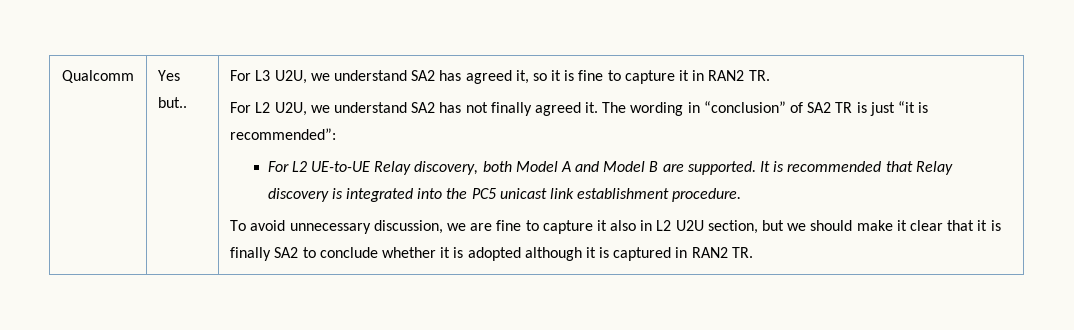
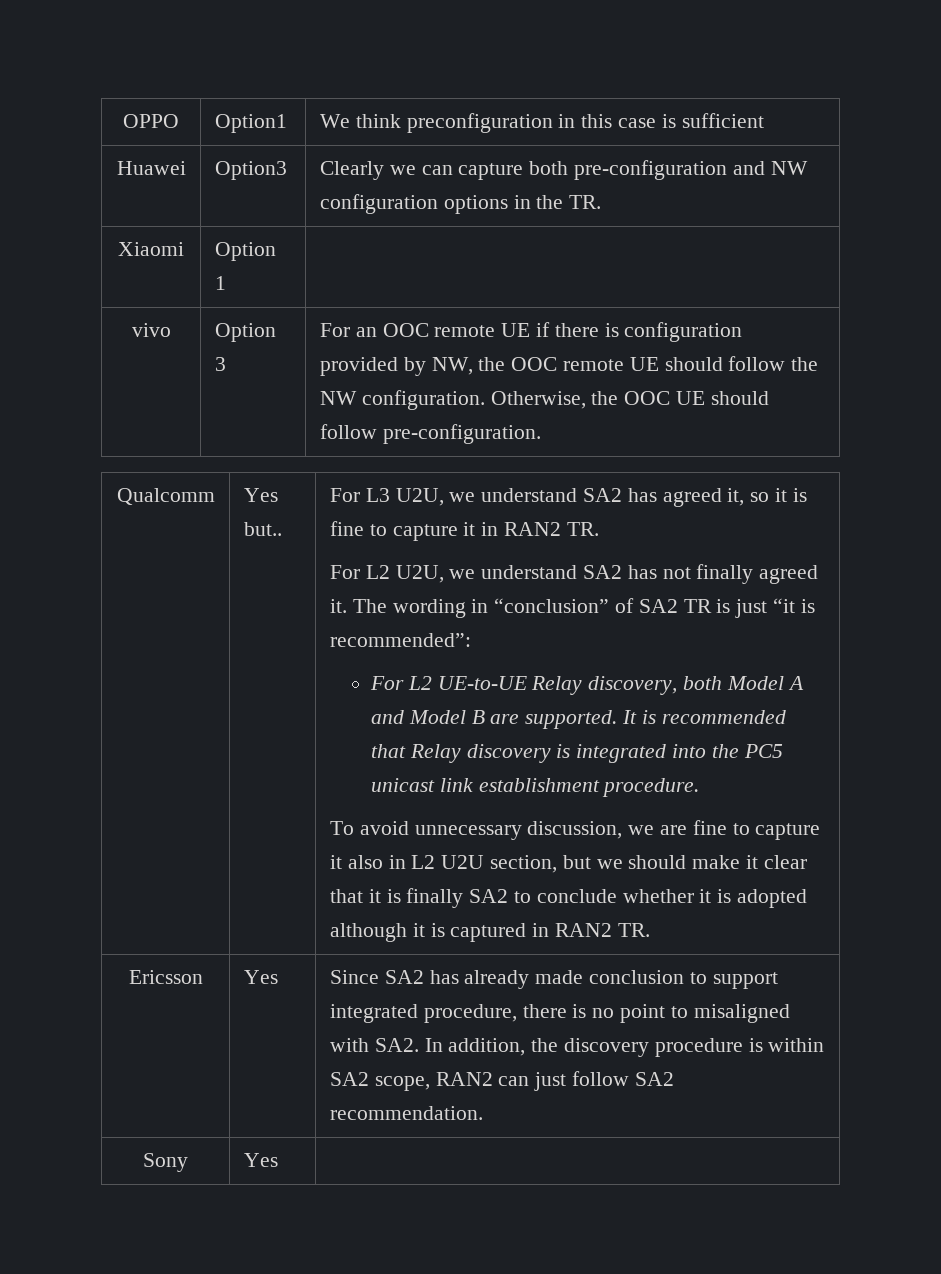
(62, 76) none -> [123,114,179,128] [214,114,287,133] [319,113,764,133] [116,161,186,175] [214,161,287,180] [319,160,808,180] [319,194,602,214] [118,242,184,256] [214,242,276,261] [214,276,226,290] [131,323,171,337] [214,323,276,342] [214,357,226,371] [319,322,743,342] [319,356,819,376] [319,390,769,410] [319,424,541,444] OPPO | Option1 | We think preconfiguration in this case is sufficient // Huawei | Option3 | Clearly we can capture both pre-configuration and NW configuration options in the TR. // Xiaomi | Option 1 | // vivo | Option 3 | For an OOC remote UE if there is configuration provided by NW, the OOC remote UE should follow the NW configuration. Otherwise, the OOC UE should follow pre-configuration. //
(753, 252) none -> [128,970,203,984] [243,970,278,984] [329,970,778,989] [329,1004,790,1023] [329,1038,825,1057] [329,1071,674,1091] [329,1106,483,1120] [143,1153,188,1172] [243,1153,278,1167] // Ericsson | Yes | Since SA2 has already made conclusion to support integrated procedure, there is no point to misaligned with SA2. In addition, the discovery procedure is within SA2 scope, RAN2 can just follow SA2 recommendation. // Sony | Yes |

